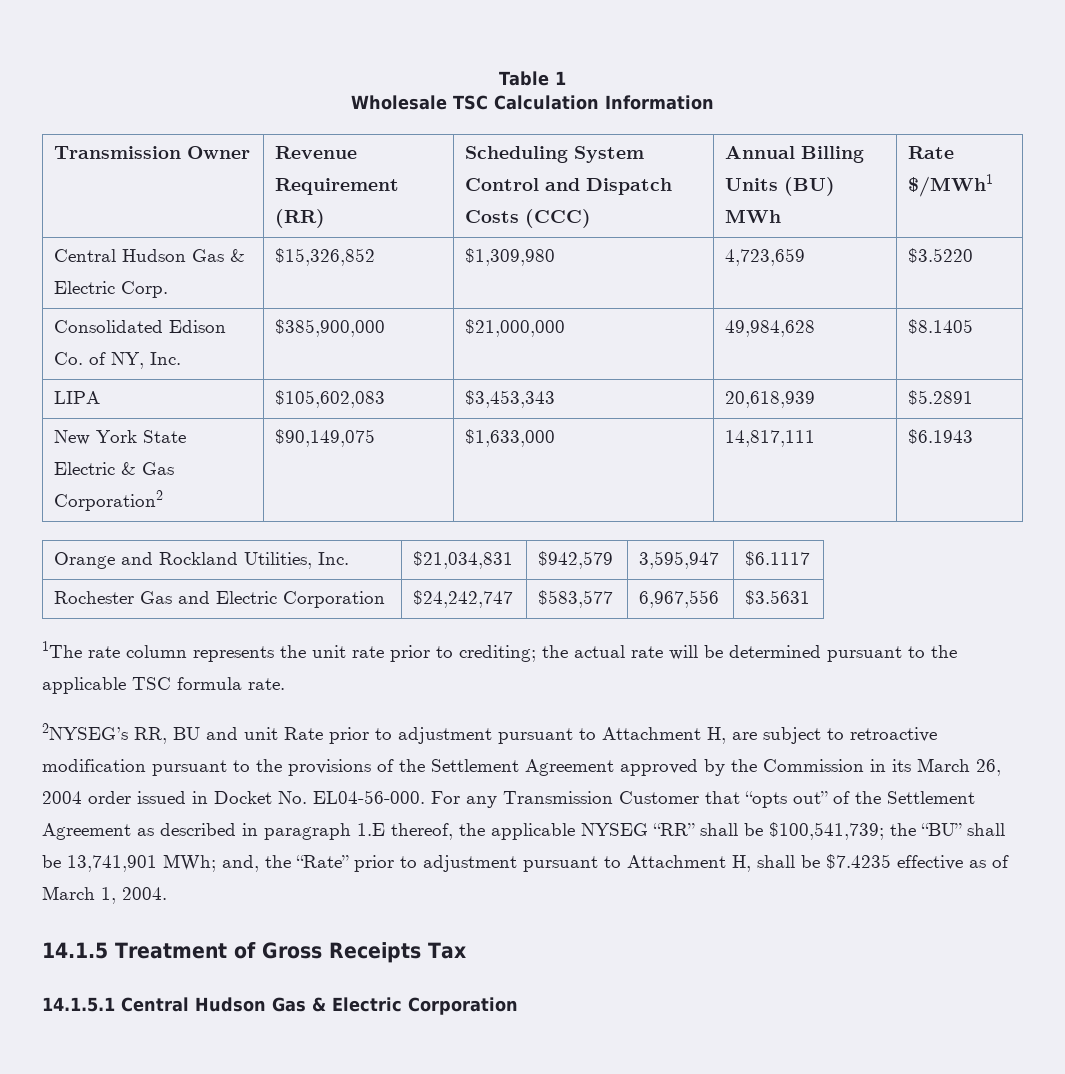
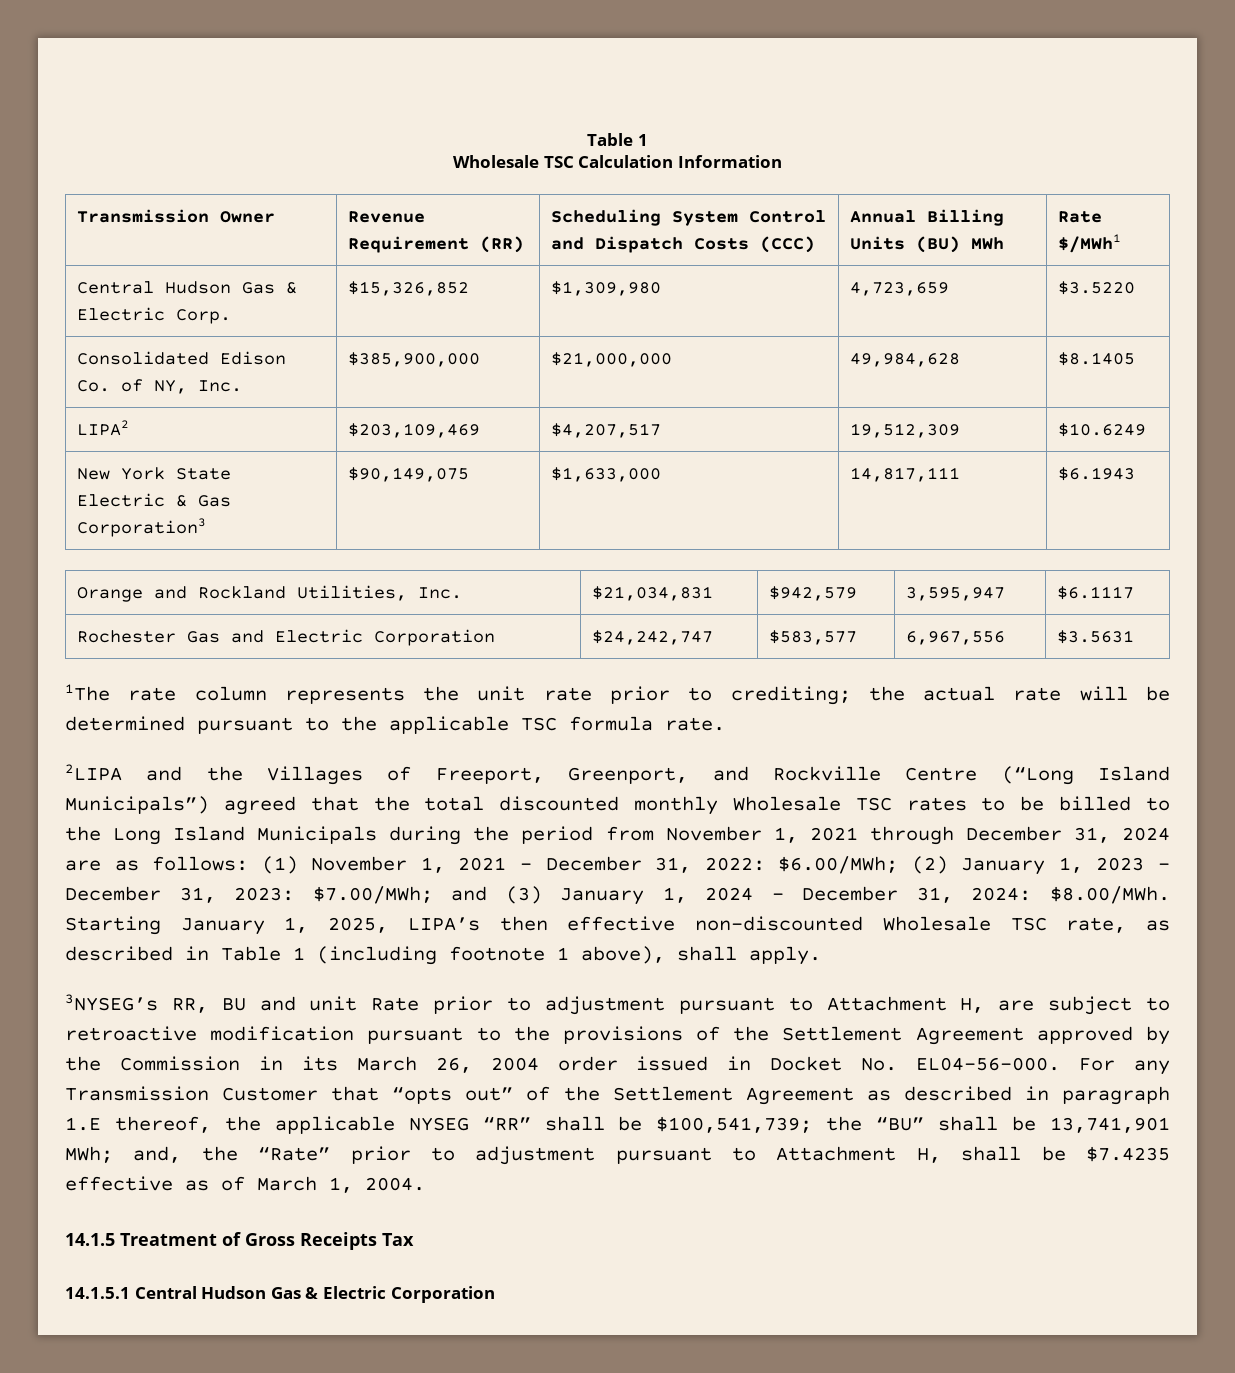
[54,391,101,404] [275,390,386,408] [465,390,556,408] [725,391,816,408] [908,390,974,405] LIPA | $105,602,083 | $3,453,343 | 20,618,939 | $5.2891 -> [77,420,130,436] [348,423,481,438] [551,423,662,438] [850,423,961,438] [1058,423,1147,437] LIPA2 | $203,109,469 | $4,207,517 | 19,512,309 | $10.6249
[54,490,164,511] Corporation2 -> [77,518,207,537] Corporation3
[42,723,128,740] 2NYSEG’s -> [65,764,1170,785] [65,796,1170,815] [65,826,1170,845] [65,856,1170,875] [65,886,1170,905] [65,916,1171,935] [65,946,821,965] [65,994,158,1011] 2LIPA and the Villages of Freeport, Greenport, and Rockville Centre (“Long Island Municipals”) agreed that the total discounted monthly Wholesale TSC rates to be billed to the Long Island Municipals during the period from November 1, 2021 through December 31, 2024 are as follows: (1) November 1, 2021 – December 31, 2022: $6.00/MWh; (2) January 1, 2023 – December 31, 2023: $7.00/MWh; and (3) January 1, 2024 – December 31, 2024: $8.00/MWh. Starting January 1, 2025, LIPA’s then effective non-discounted Wholesale TSC rate, as described in Table 1 (including footnote 1 above), shall apply. // 3NYSEG’s

